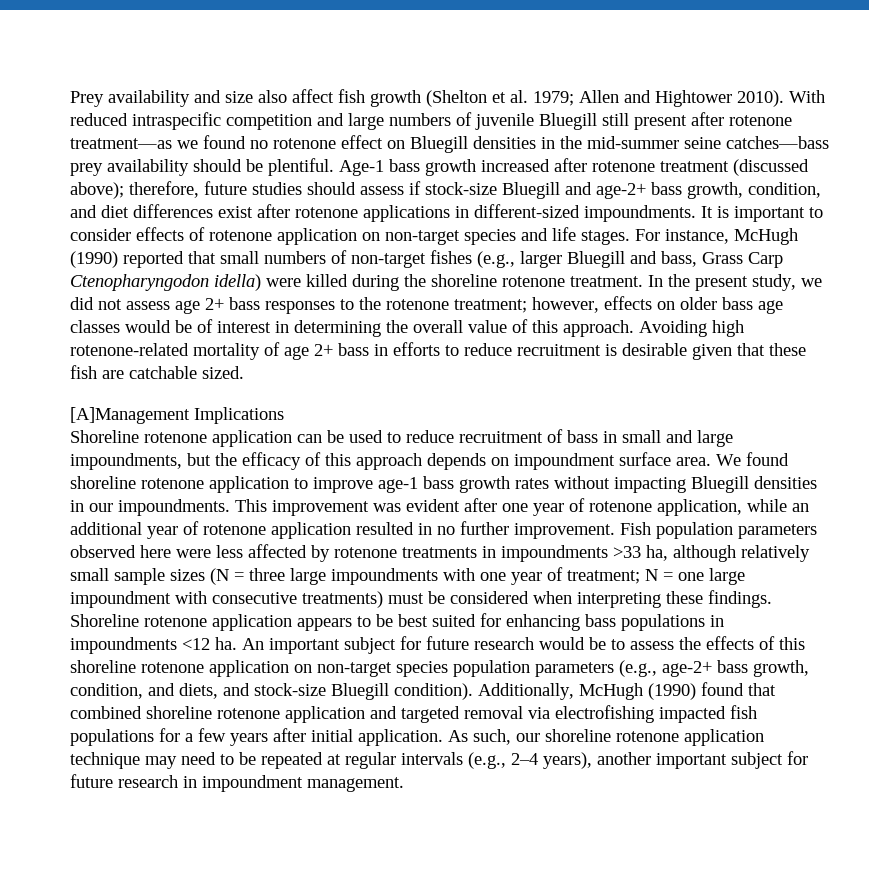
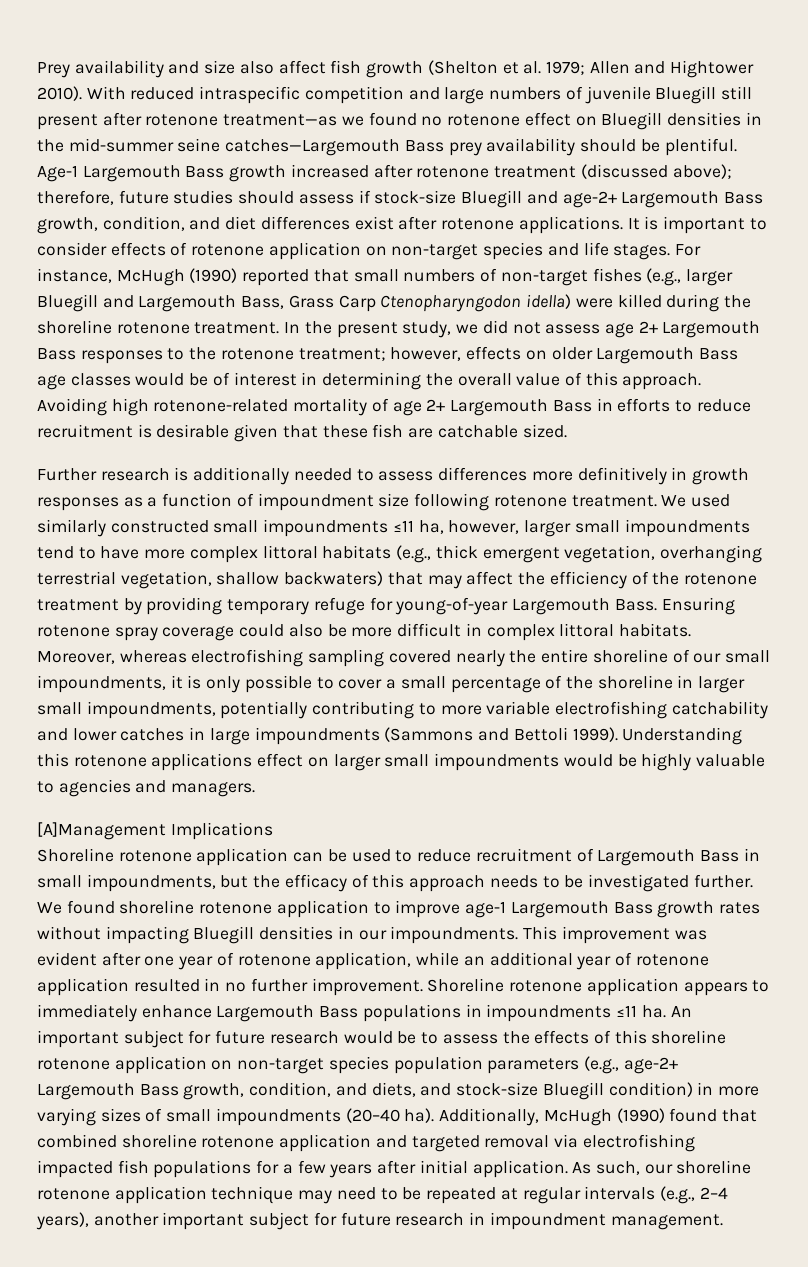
[726,136,829,149] catches—bass -> [225,139,444,156] catches—Largemouth Bass
[389,159,420,172] bass -> [82,165,225,182] Largemouth Bass
[651,182,682,195] bass -> [621,191,763,208] Largemouth Bass
[363,204,696,222] applications in different-sized impoundments. -> [518,216,623,234] applications.
[661,251,697,267] bass, -> [138,295,285,312] Largemouth Bass,
[229,297,260,310] bass -> [662,321,761,338] [37,348,76,360] Largemouth Bass
[722,297,753,310] bass -> [596,347,738,364] Largemouth Bass
[338,343,369,356] bass -> [450,399,592,416] Largemouth Bass
(244, 372) none -> [37,467,749,485] [37,493,730,511] [37,519,750,537] [37,545,762,563] [37,571,757,589] [37,597,735,615] [37,623,691,641] [37,649,770,667] [37,675,746,693] [37,701,768,719] [37,727,743,745] [37,753,765,771] [37,779,256,797] // Further research is additionally needed to assess differences more definitively in growth responses as a function of impoundment size following rotenone treatment. We used similarly constructed small impoundments ≤11 ha, however, larger small impoundments tend to have more complex littoral habitats (e.g., thick emergent vegetation, overhanging terrestrial vegetation, shallow backwaters) that may affect the efficiency of the rotenone treatment by providing temporary refuge for young-of-year Largemouth Bass. Ensuring rotenone spray coverage could also be more difficult in complex littoral habitats. Moreover, whereas electrofishing sampling covered nearly the entire shoreline of our small impoundments, it is only possible to cover a small percentage of the shoreline in larger small impoundments, potentially contributing to more variable electrofishing catchability and lower catches in large impoundments (Sammons and Bettoli 1999). Understanding this rotenone applications effect on larger small impoundments would be highly valuable to agencies and managers.
[567,430,733,447] bass in small and large -> [597,848,760,866] [37,875,82,888] Largemouth Bass in small
[427,452,711,470] depends on impoundment surface area. -> [489,874,753,892] needs to be investigated further.
[423,476,454,489] bass -> [510,901,653,918] Largemouth Bass
[620,522,817,539] [70,544,810,562] [70,567,745,585] [70,590,772,608] Fish population parameters observed here were less affected by rotenone treatments in impoundments >33 ha, although relatively small sample sizes (N = three large impoundments with one year of treatment; N = one large impoundment with consecutive treatments) must be considered when interpreting these findings. -> (423, 987) none
[376,613,616,631] be best suited for enhancing bass -> [37,1004,359,1022] immediately enhance Largemouth Bass
[182,638,210,650] <12 -> [616,1005,638,1017] ≤11
[717,660,748,673] bass -> [37,1083,179,1100] Largemouth Bass
[394,683,473,700] condition). -> [608,1082,759,1097] [37,1108,435,1126] condition) in more varying sizes of small impoundments (20–40 ha).

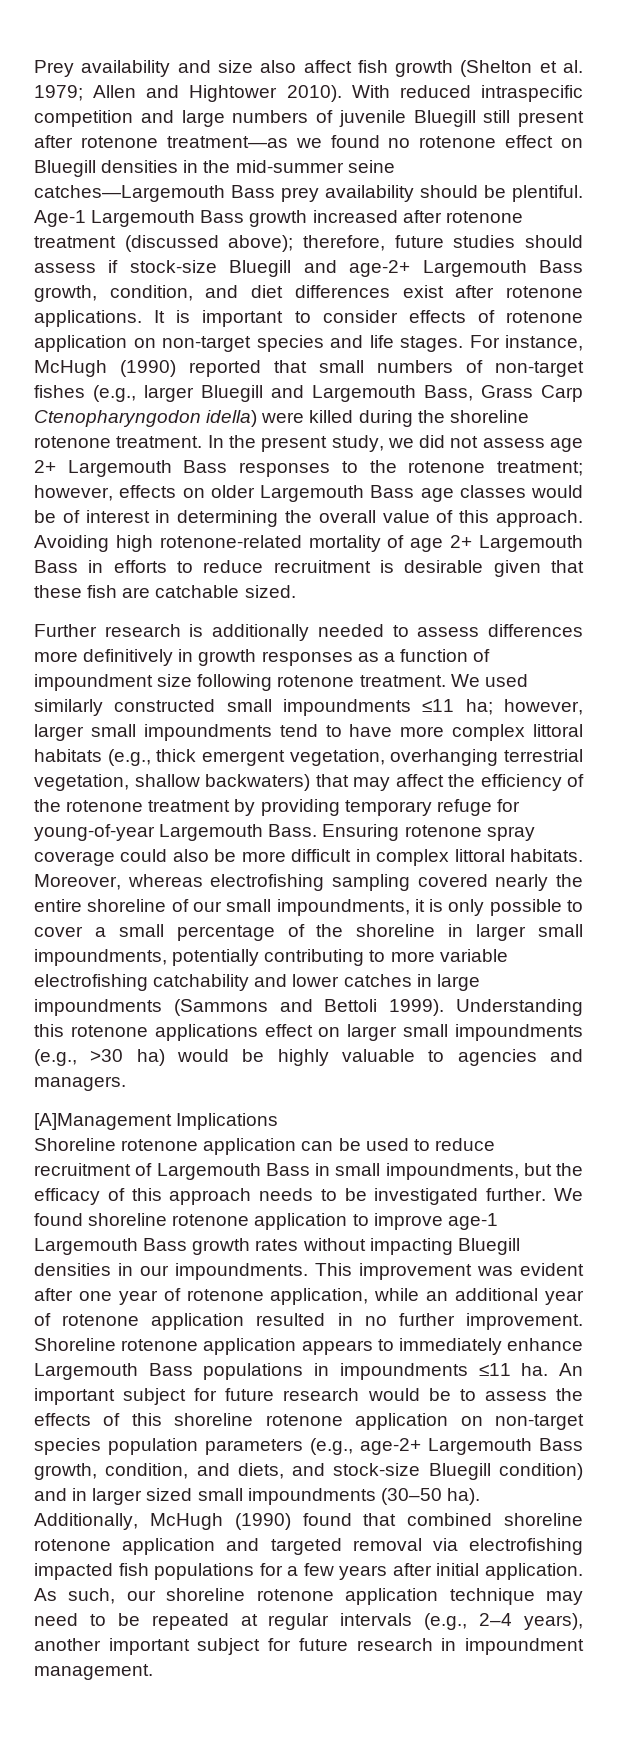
[418,520,444,534] ha, -> [465,699,493,715] ha;
(560, 762) none -> [34,1049,165,1066] (e.g., >30 ha)
[697,1082,759,1096] [37,1108,400,1126] in more varying sizes of small impoundments (20–40 -> [34,1488,442,1505] and in larger sized small impoundments (30–50

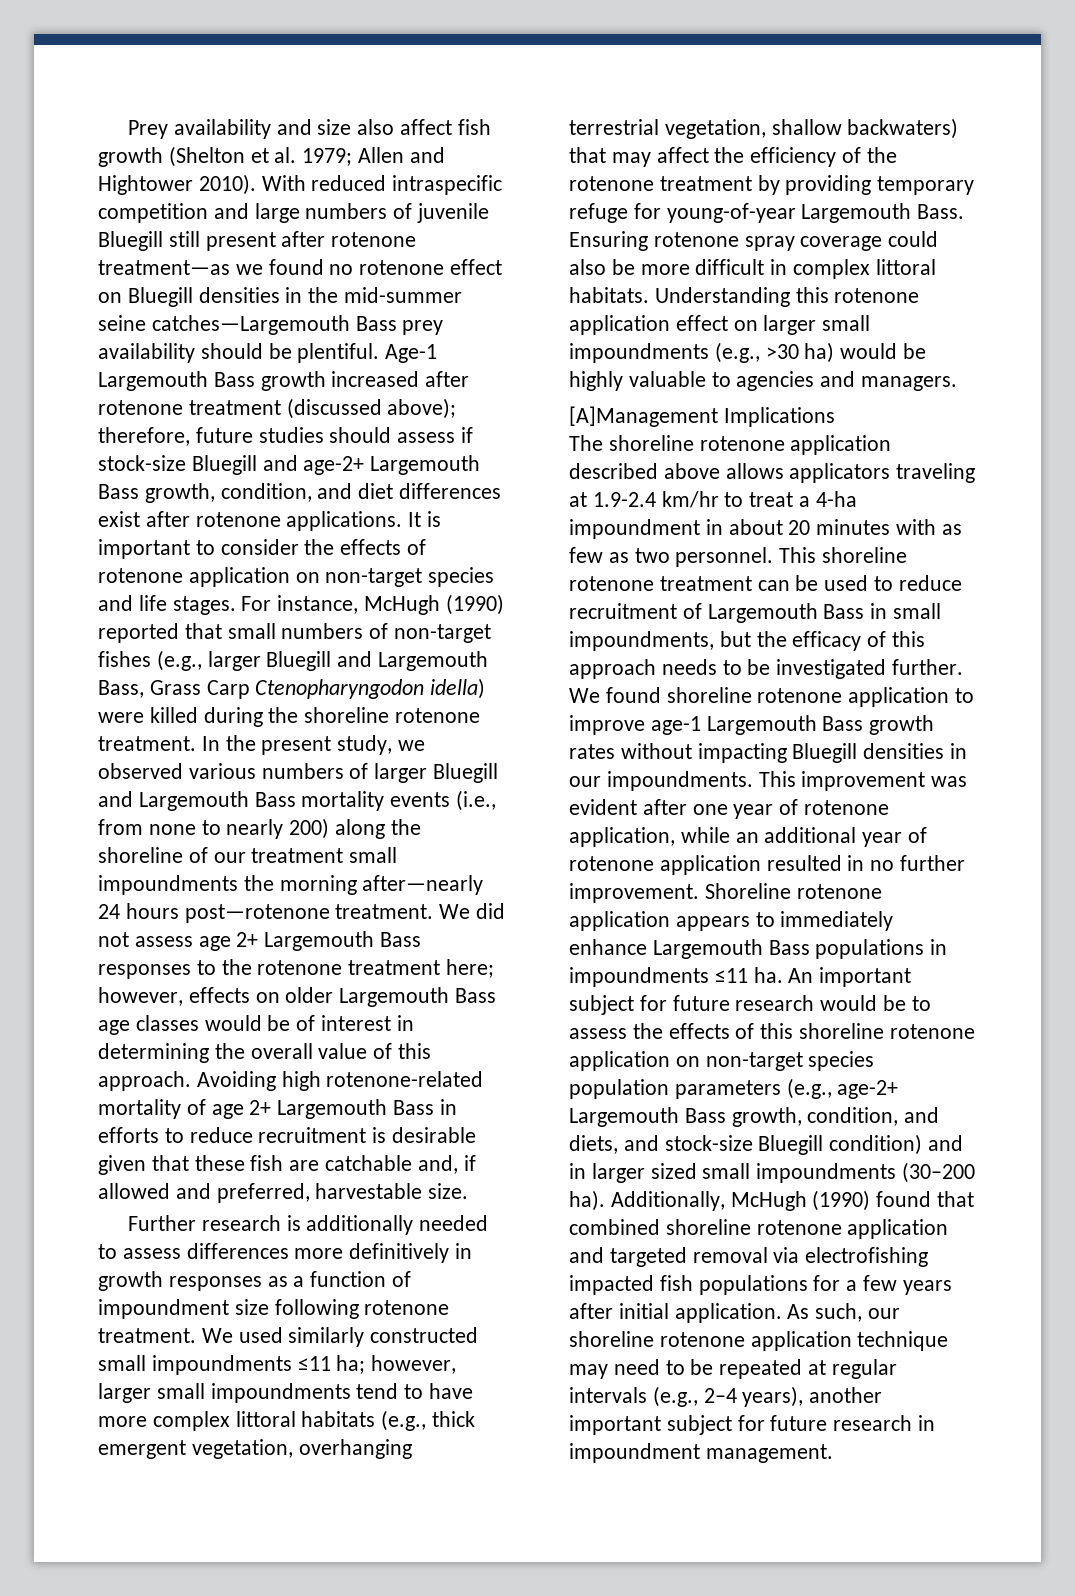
(398, 316) none -> [304,539,335,555] the
(414, 443) none -> [98,763,499,783] [98,790,497,811] [98,818,421,839] [98,847,398,863] [98,875,484,895] [98,903,471,923] observed various numbers of larger Bluegill and Largemouth Bass mortality events (i.e., from none to nearly 200) along the shoreline of our treatment small impoundments the morning after—nearly 24 hours post—rotenone treatment. We
[497,461,583,476] treatment; -> [348,959,495,978] treatment here;
[244,585,296,598] sized. -> [417,1155,476,1174] [98,1183,469,1203] and, if allowed and preferred, harvestable size.
[34,874,584,891] [34,899,583,916] [34,924,584,941] [34,949,508,966] [34,974,480,991] [34,999,445,1016] Moreover, whereas electrofishing sampling covered nearly the entire shoreline of our small impoundments, it is only possible to cover a small percentage of the shoreline in larger small impoundments, potentially contributing to more variable electrofishing catchability and lower catches in large impoundments (Sammons and Bettoli 1999). -> (649, 295) none
[154,1024,258,1041] applications -> [569,315,670,335] application
[34,1138,297,1155] Shoreline rotenone application -> [569,435,892,455] [569,463,976,483] [569,491,857,508] [569,519,962,539] [569,547,908,567] [569,576,752,591] The shoreline rotenone application described above allows applicators traveling at 1.9-2.4 km/hr to treat a 4-ha impoundment in about 20 minutes with as few as two personnel. This shoreline rotenone treatment
[380,1488,442,1505] (30–50 -> [902,1162,976,1183] (30–200

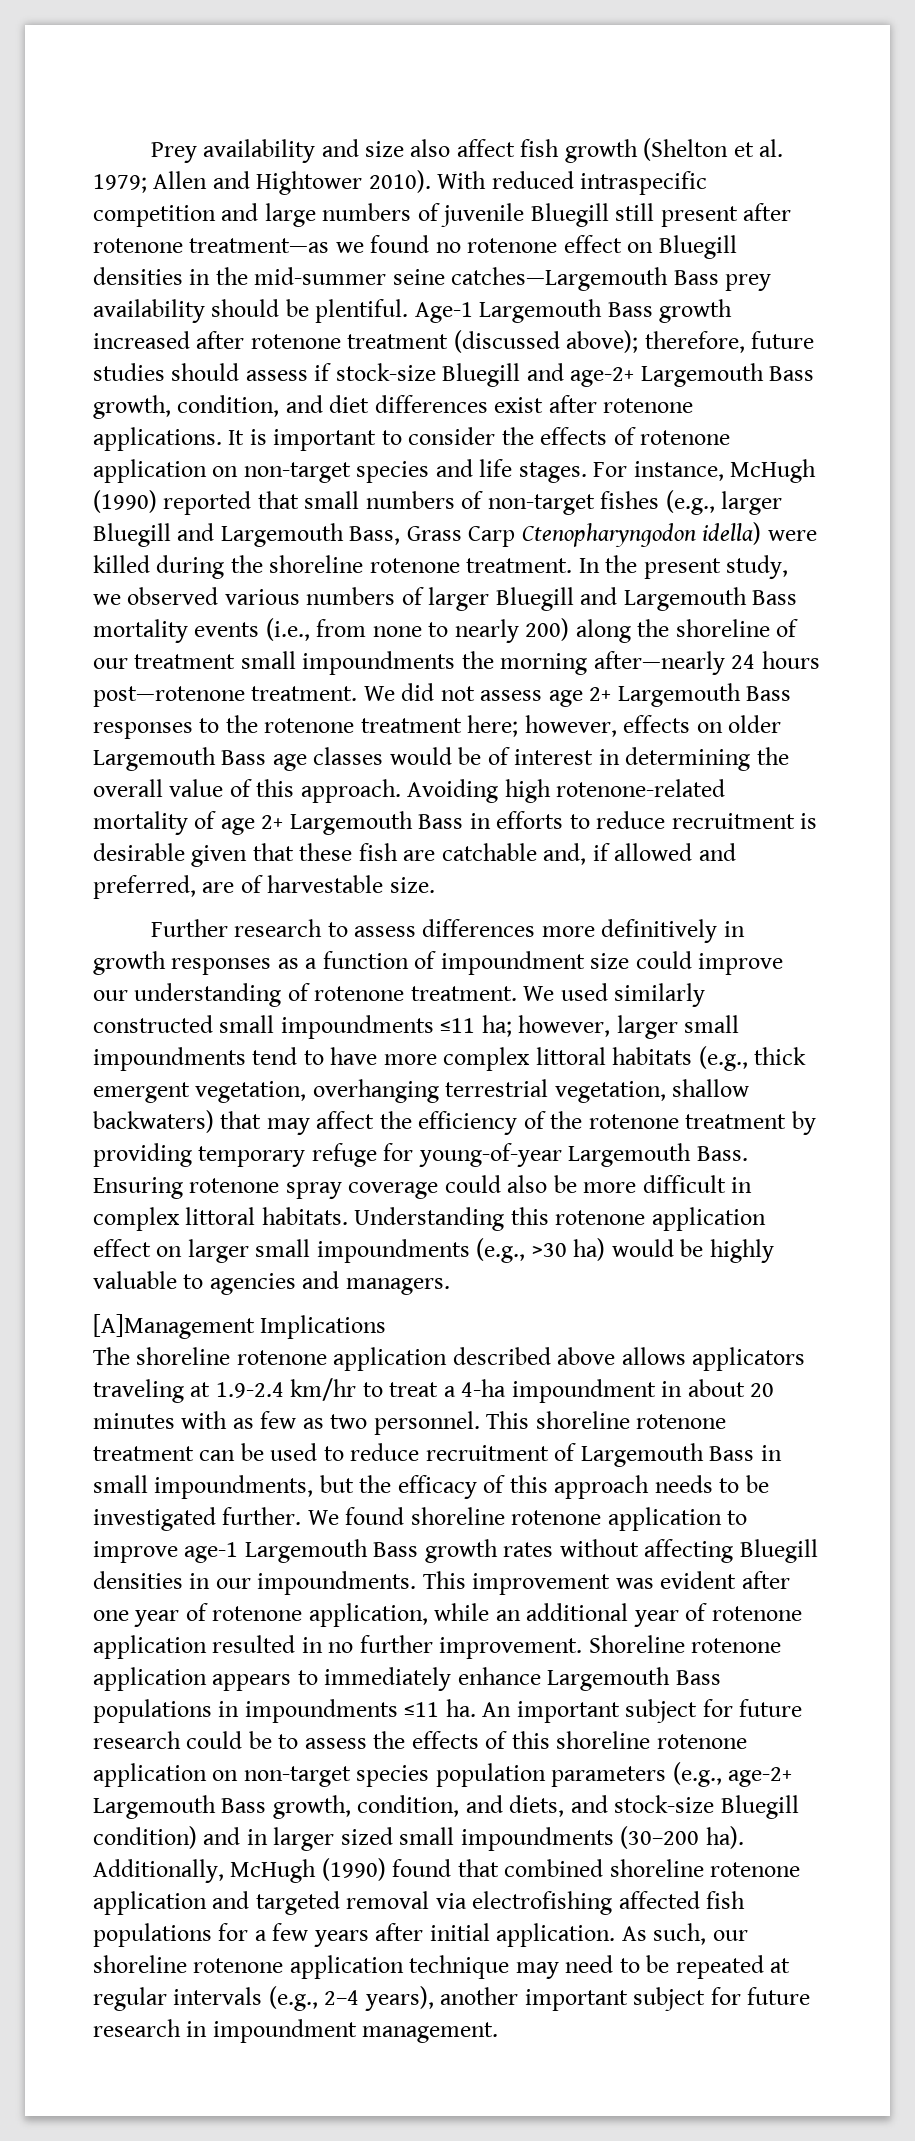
(310, 1193) none -> [202,875,263,893] are of
[286,1215,489,1235] is additionally needed -> (323, 928) none
[274,1299,359,1319] following -> [635,951,784,975] [93,983,310,1007] could improve our understanding of
[697,743,787,763] impacting -> [644,1539,734,1563] affecting
[820,995,878,1011] would -> [186,1731,243,1749] could
[569,1275,654,1295] impacted -> [618,1891,700,1909] affected

